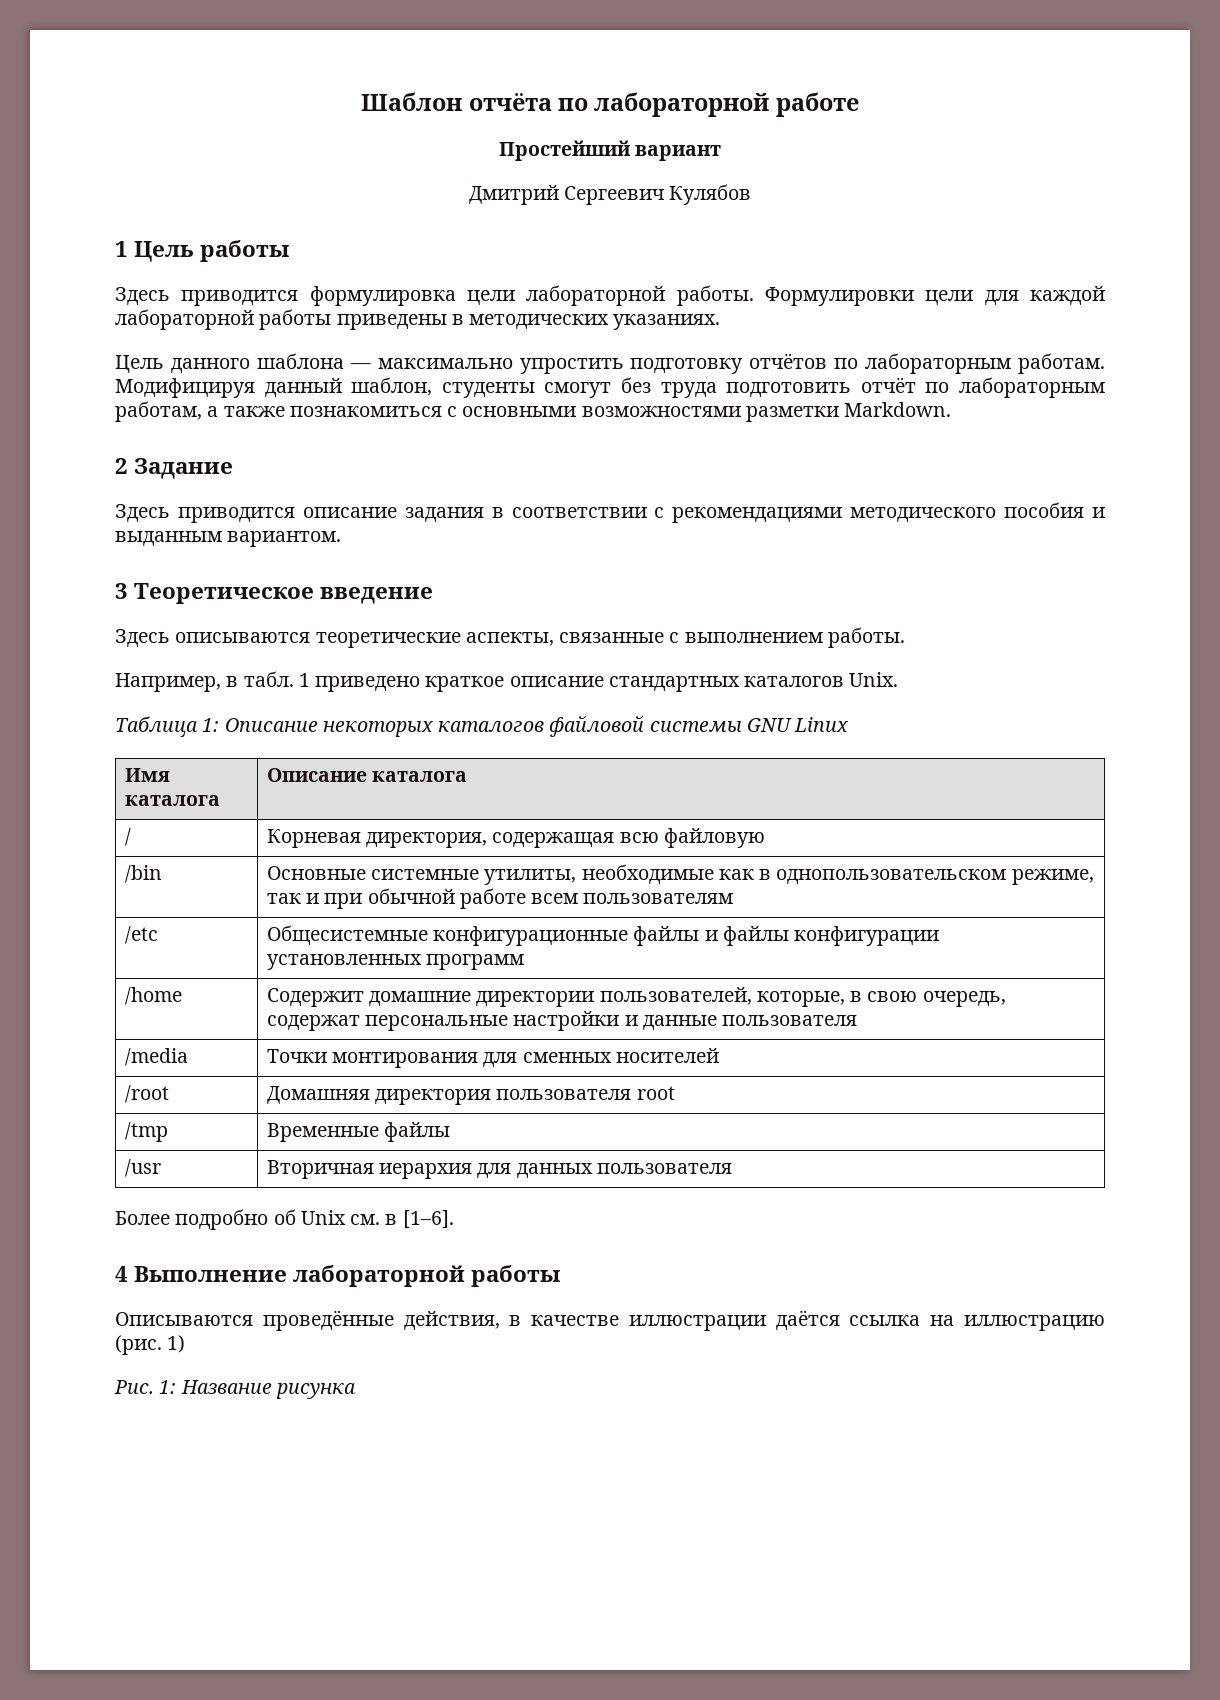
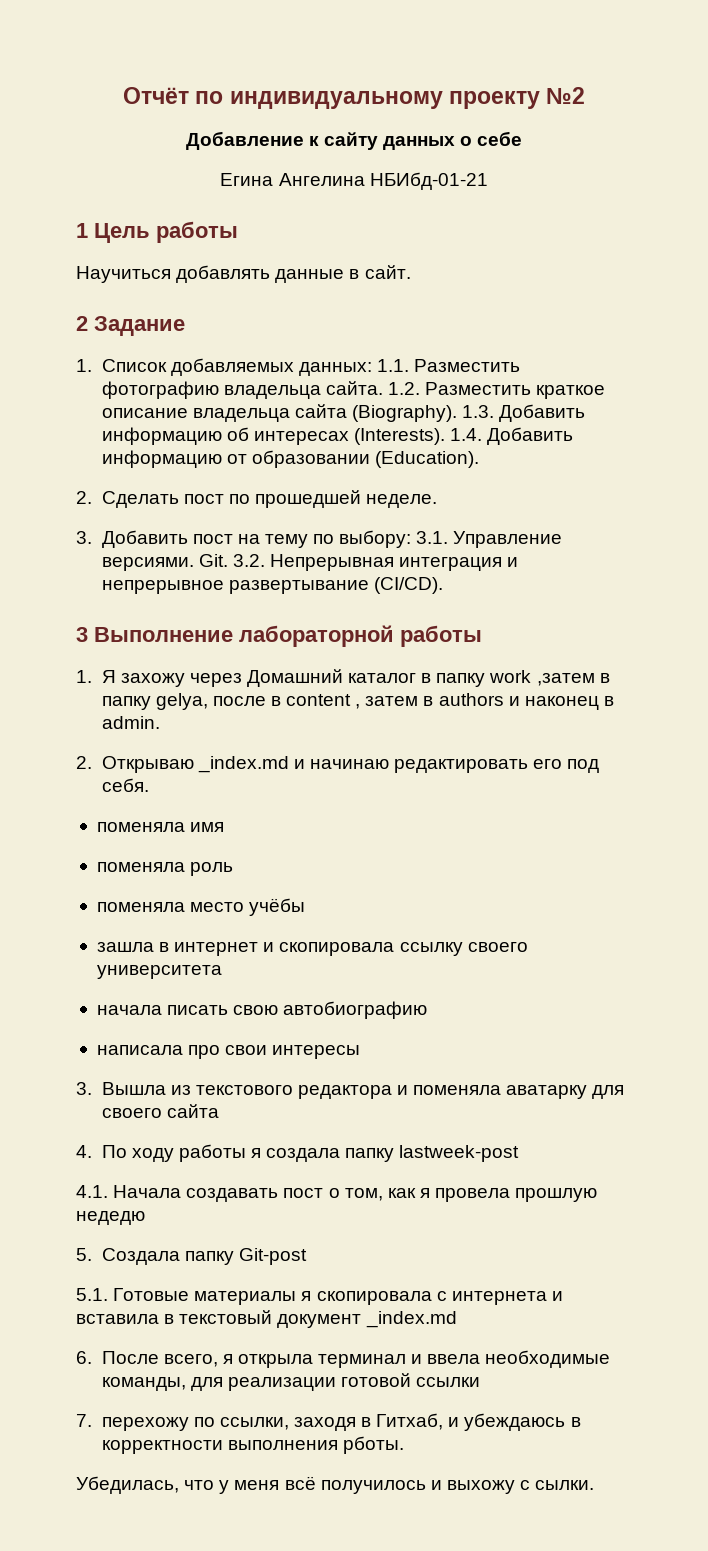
[361,92,859,117] [498,140,722,161] [468,184,752,205] [115,240,290,262] [115,285,1105,306] [115,309,721,330] [115,353,1105,374] [115,377,1105,398] [115,401,952,422] [115,458,234,479] [115,502,1105,523] [115,531,342,547] [115,583,434,604] [115,627,905,648] [115,671,899,692] [115,715,849,737] [124,768,170,782] [124,795,220,806] [266,768,467,782] [124,828,131,846] [266,828,765,848] [124,865,162,883] [266,864,1094,885] [266,888,734,909] [124,926,158,944] [266,925,940,946] [266,954,524,970] [124,987,182,1005] [266,987,1006,1007] [266,1011,858,1031] [124,1048,188,1066] [266,1048,719,1068] [124,1085,169,1103] [266,1086,675,1105] [124,1122,168,1142] [266,1122,450,1142] [124,1159,161,1177] [266,1160,732,1179] [115,1209,454,1230] [115,1265,561,1287] [115,1310,1106,1331] [115,1335,186,1355] [114,1380,356,1399] Шаблон отчёта по лабораторной работе // Простейший вариант // Дмитрий Сергеевич Кулябов // 1 Цель работы // Здесь приводится формулировка цели лабораторной работы. Формулировки цели для каждой лабораторной работы приведены в методических указаниях. // Цель данного шаблона — максимально упростить подготовку отчётов по лабораторным работам. Модифицируя данный шаблон, студенты смогут без труда подготовить отчёт по лабораторным работам, а также познакомиться с основными возможностями разметки Markdown. // 2 Задание // Здесь приводится описание задания в соответствии с рекомендациями методического пособия и выданным вариантом. // 3 Теоретическое введение // Здесь описываются теоретические аспекты, связанные с выполнением работы. // Например, в табл. 1 приведено краткое описание стандартных каталогов Unix. // Таблица 1: Описание некоторых каталогов файловой системы GNU Linux // Имя каталога | Описание каталога // / | Корневая директория, содержащая всю файловую // /bin | Основные системные утилиты, необходимые как в однопользовательском режиме, так и при обычной работе всем пользователям // /etc | Общесистемные конфигурационные файлы и файлы конфигурации установленных программ // /home | Содержит домашние директории пользователей, которые, в свою очередь, содержат персональные настройки и данные пользователя // /media | Точки монтирования для сменных носителей // /root | Домашняя директория пользователя root // /tmp | Временные файлы // /usr | Вторичная иерархия для данных пользователя // Более подробно об Unix см. в [1–6]. // 4 Выполнение лабораторной работы // Описываются проведённые действия, в качестве иллюстрации даётся ссылка на иллюстрацию (рис. 1) // Рис. 1: Название рисунка -> [123,87,585,109] [185,131,523,150] [220,172,488,190] [76,221,238,243] [76,265,411,283] [76,316,185,336] [76,358,521,376] [101,381,606,399] [101,404,586,422] [101,427,574,445] [101,450,479,468] [76,490,438,508] [76,530,563,548] [101,554,519,571] [101,577,443,594] [76,625,482,647] [76,669,610,687] [101,693,614,710] [101,716,160,729] [76,756,600,773] [101,778,149,792] [96,822,225,832] [96,862,234,876] [96,898,306,916] [96,942,528,956] [96,965,222,979] [96,1001,428,1019] [96,1045,361,1059] [76,1082,625,1099] [101,1104,219,1118] [76,1144,520,1162] [76,1185,598,1202] [76,1211,145,1225] [76,1248,307,1265] [76,1288,563,1305] [76,1310,457,1328] [76,1350,611,1368] [101,1373,481,1391] [76,1413,581,1431] [101,1436,404,1454] [76,1476,595,1494] Отчёт по индивидуальному проекту №2 // Добавление к сайту данных о себе // Егина Ангелина НБИбд-01-21 // 1 Цель работы // Научиться добавлять данные в сайт. // 2 Задание // 1. Список добавляемых данных: 1.1. Разместить фотографию владельца сайта. 1.2. Разместить краткое описание владельца сайта (Biography). 1.3. Добавить информацию об интересах (Interests). 1.4. Добавить информацию от образовании (Education). // 2. Сделать пост по прошедшей неделе. // 3. Добавить пост на тему по выбору: 3.1. Управление версиями. Git. 3.2. Непрерывная интеграция и непрерывное развертывание (CI/CD). // 3 Выполнение лабораторной работы // 1. Я захожу через Домашний каталог в папку work ,затем в папку gelya, после в content , затем в authors и наконец в admin. // 2. Открываю _index.md и начинаю редактировать его под себя. // поменяла имя // поменяла роль // поменяла место учёбы // зашла в интернет и скопировала ссылку своего университета // начала писать свою автобиографию // написала про свои интересы // 3. Вышла из текстового редактора и поменяла аватарку для своего сайта // 4. По ходу работы я создала папку lastweek-post // 4.1. Начала создавать пост о том, как я провела прошлую недедю // 5. Создала папку Git-post // 5.1. Готовые материалы я скопировала с интернета и вставила в текстовый документ _index.md // 6. После всего, я открыла терминал и ввела необходимые команды, для реализации готовой ссылки // 7. перехожу по ссылки, заходя в Гитхаб, и убеждаюсь в корректности выполнения рботы. // Убедилась, что у меня всё получилось и выхожу с сылки.

